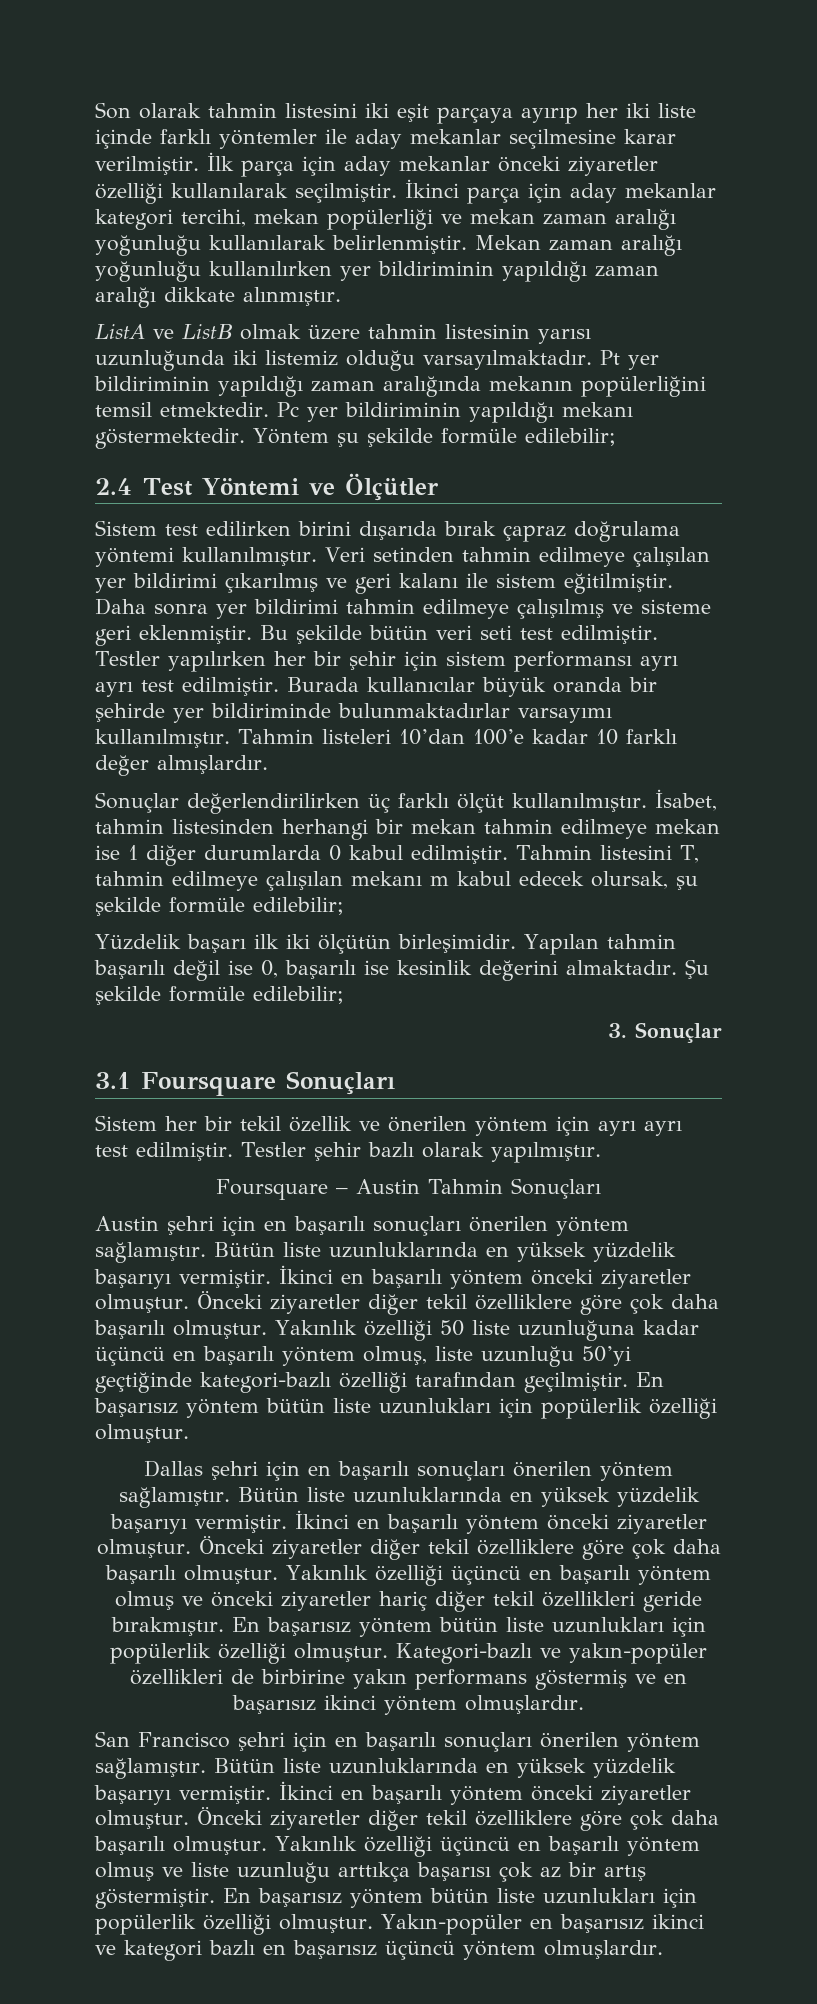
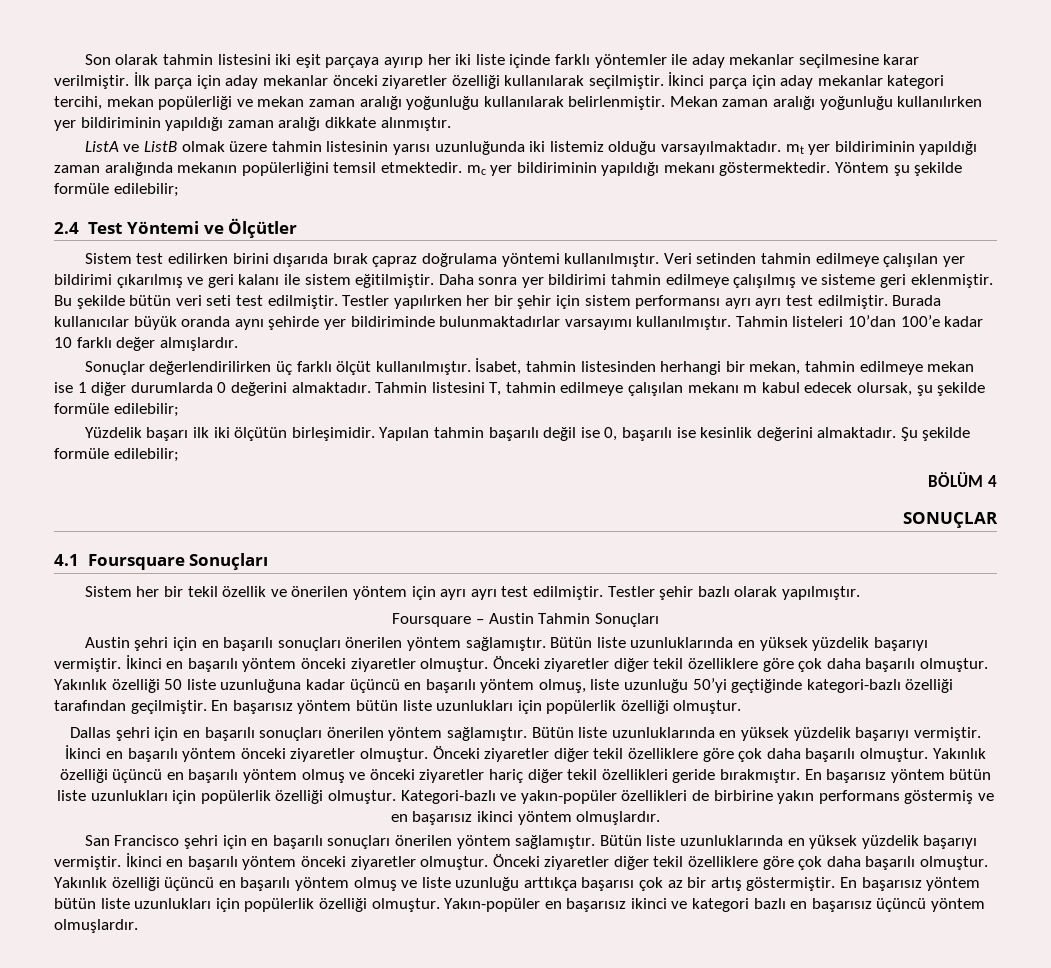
[599,350,620,365] Pt -> [785,144,804,154] mt
[276,402,299,417] Pc -> [466,165,486,175] mc
[628,677,657,692] bir -> [234,319,264,330] aynı
[411,819,476,834] mekan -> [749,361,801,375] mekan,
[349,845,508,864] kabul edilmiştir. -> [230,382,371,396] değerini almaktadır.
[608,1022,722,1043] [95,1072,130,1089] 3. Sonuçlar // 3.1 -> [928,472,997,487] [903,512,998,528] [54,554,79,566] BÖLÜM 4 // SONUÇLAR // 4.1

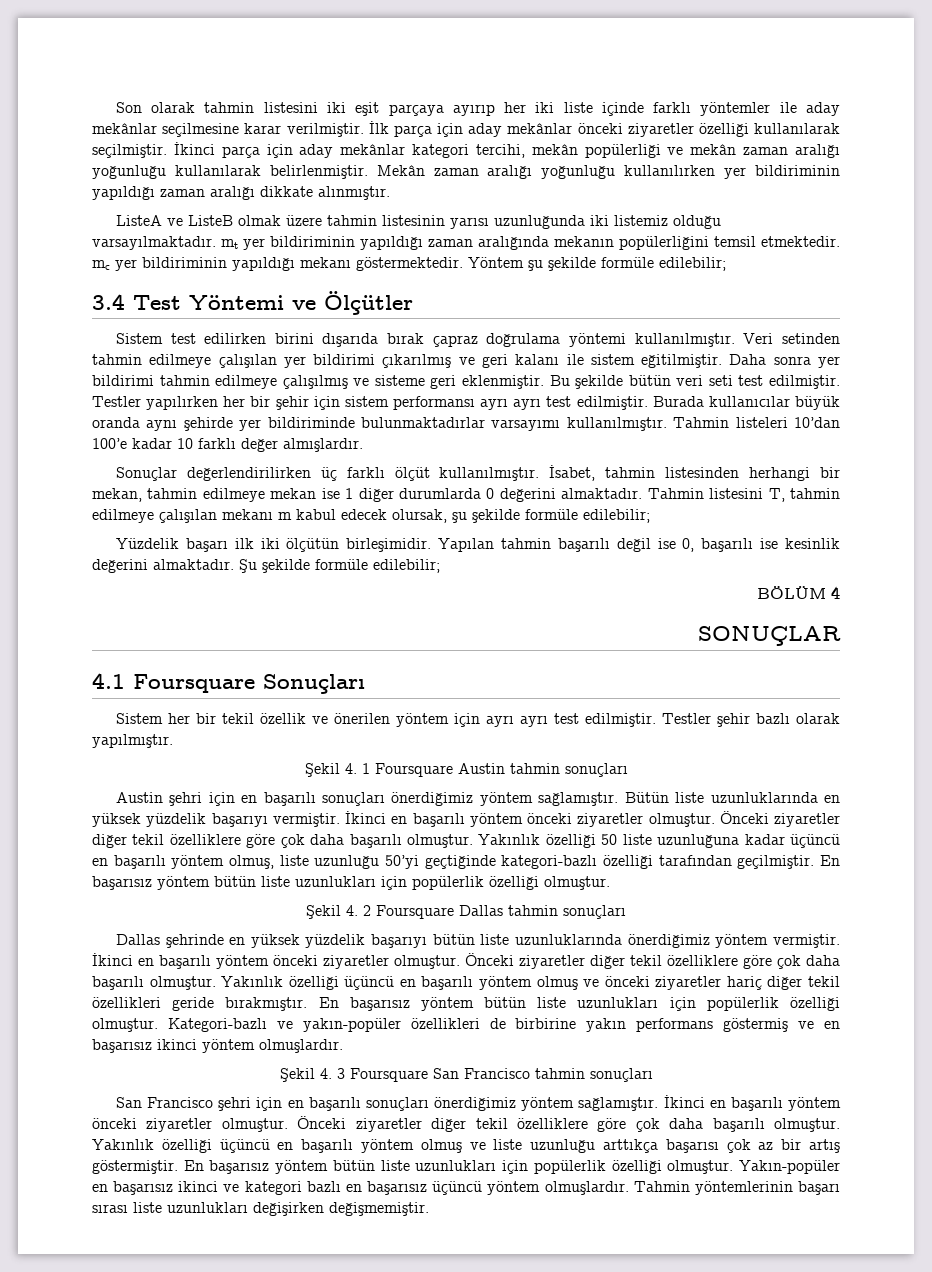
[729,54,795,65] mekanlar -> [92,123,157,134] mekânlar
[262,75,328,86] mekanlar -> [507,123,573,134] mekânlar
[817,75,883,86] mekanlar -> [340,144,406,155] mekânlar
[106,96,154,107] mekan -> [531,144,578,155] mekân
[257,96,305,107] mekan -> [690,144,737,155] mekân
[669,96,718,107] Mekan -> [376,165,425,176] Mekân
[84,141,178,152] ListA ve ListB -> [115,215,233,226] ListeA ve ListeB
[54,222,79,234] 2.4 -> [92,294,125,310] 3.4
[392,613,659,627] Foursquare – Austin Tahmin Sonuçları -> [304,763,628,777] Şekil 4. 1 Foursquare Austin tahmin sonuçları
[345,637,403,648] önerilen -> [391,792,474,806] önerdiğimiz
[70,727,910,741] Dallas şehri için en başarılı sonuçları önerilen yöntem sağlamıştır. Bütün liste uzunluklarında en yüksek yüzdelik başarıyı -> [306,905,626,919] [115,934,769,948] Şekil 4. 2 Foursquare Dallas tahmin sonuçları // Dallas şehrinde en yüksek yüzdelik başarıyı bütün liste uzunluklarında önerdiğimiz yöntem
(661, 818) none -> [279,1068,653,1082] // Şekil 4. 3 Foursquare San Francisco tahmin sonuçları
[394,835,978,849] [54,856,121,870] önerilen yöntem sağlamıştır. Bütün liste uzunluklarında en yüksek yüzdelik başarıyı vermiştir. -> [434,1097,659,1111] önerdiğimiz yöntem sağlamıştır.
(138, 926) none -> [633,1181,840,1195] [92,1202,429,1216] Tahmin yöntemlerinin başarı sırası liste uzunlukları değişirken değişmemiştir.

